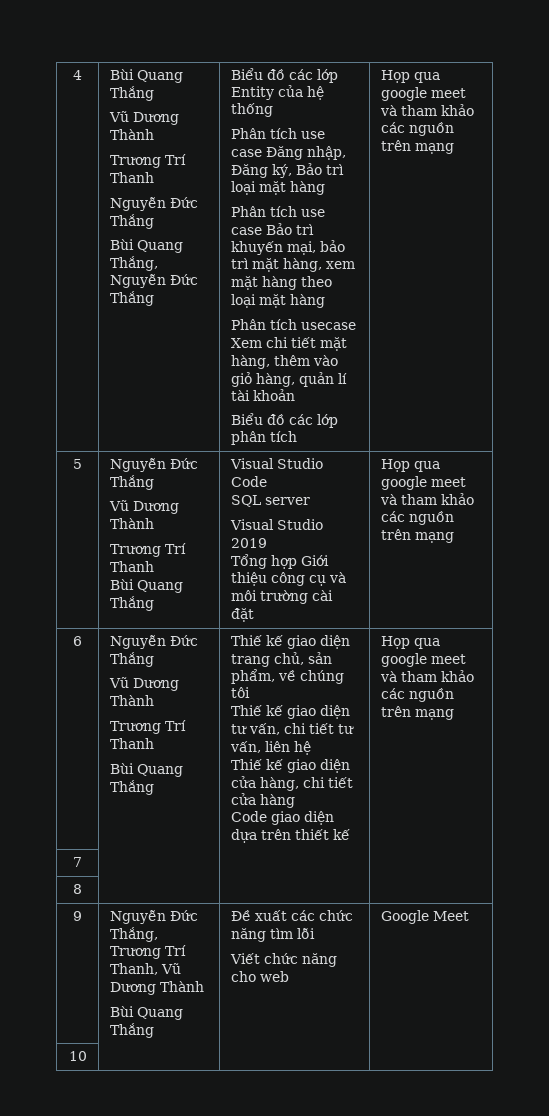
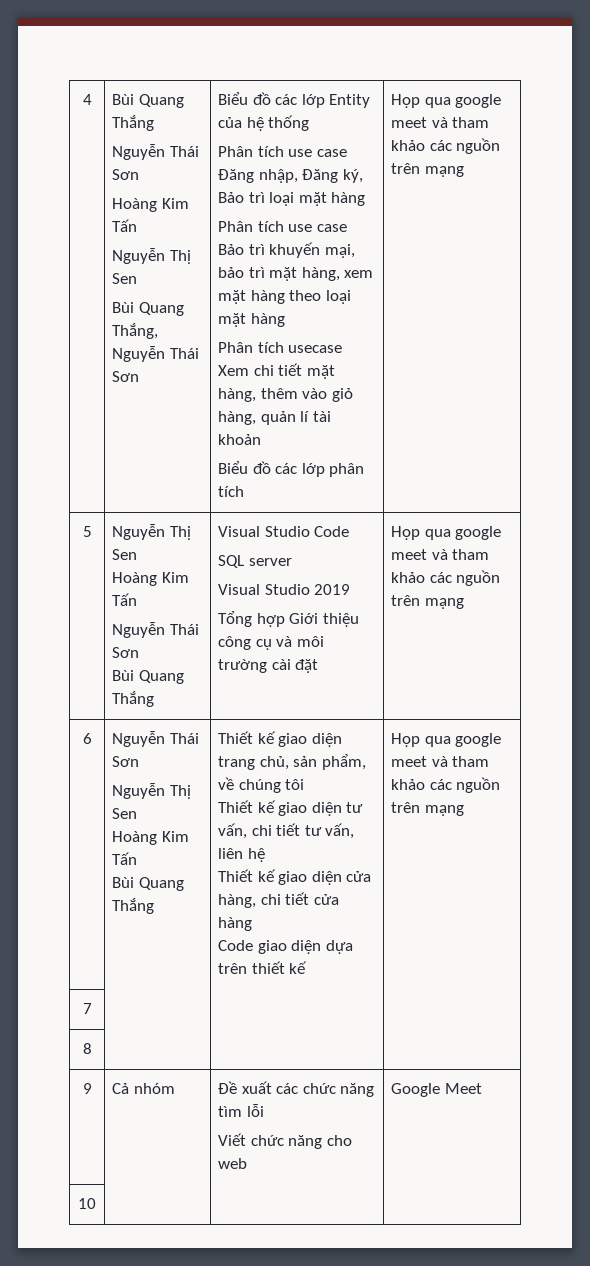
[108,111,179,125] [109,129,154,140] [109,154,186,168] [109,172,154,183] [109,197,198,211] [109,214,154,229] Vũ Dương Thành // Trương Trí Thanh // Nguyễn Đức Thắng -> [112,144,199,160] [112,169,140,180] [112,198,189,212] [112,219,138,232] [112,248,191,264] [112,273,138,284] Nguyễn Thái Sơn // Hoàng Kim Tấn // Nguyễn Thị Sen
[169,274,198,285] [109,291,154,306] Đức Thắng -> [169,348,199,359] [112,371,140,382] Thái Sơn
[169,458,198,469] [109,475,154,490] [108,500,179,514] [109,518,154,529] [109,543,186,557] [109,561,154,572] Đức Thắng // Vũ Dương Thành // Trương Trí Thanh -> [169,526,191,540] [112,549,138,560] [112,572,189,586] [112,593,138,606] [112,622,199,638] [112,647,140,658] Thị Sen // Hoàng Kim Tấn // Nguyễn Thái Sơn
[169,635,198,646] [109,652,154,667] [108,677,179,691] [109,695,154,706] [109,720,186,734] [109,738,154,749] [109,763,183,777] [109,780,154,795] [230,635,262,646] Đức Thắng // Vũ Dương Thành // Trương Trí Thanh // Bùi Quang Thắng | Thiế -> [169,733,199,744] [112,756,140,767] [112,783,191,799] [112,808,138,819] [112,831,189,845] [112,852,138,865] [112,877,184,891] [112,898,155,914] [218,731,254,744] Thái Sơn // Nguyễn Thị Sen // Hoàng Kim Tấn // Bùi Quang Thắng | Thiết
[230,705,262,716] Thiế -> [218,800,254,813] Thiết
[230,759,262,770] Thiế -> [218,869,254,882] Thiết
[109,910,198,924] [109,927,158,942] [109,945,186,959] [109,963,181,975] [109,981,204,995] [109,1006,183,1020] [109,1023,154,1038] Nguyễn Đức Thắng, Trương Trí Thanh, Vũ Dương Thành // Bùi Quang Thắng -> [112,1083,175,1094] Cả nhóm

